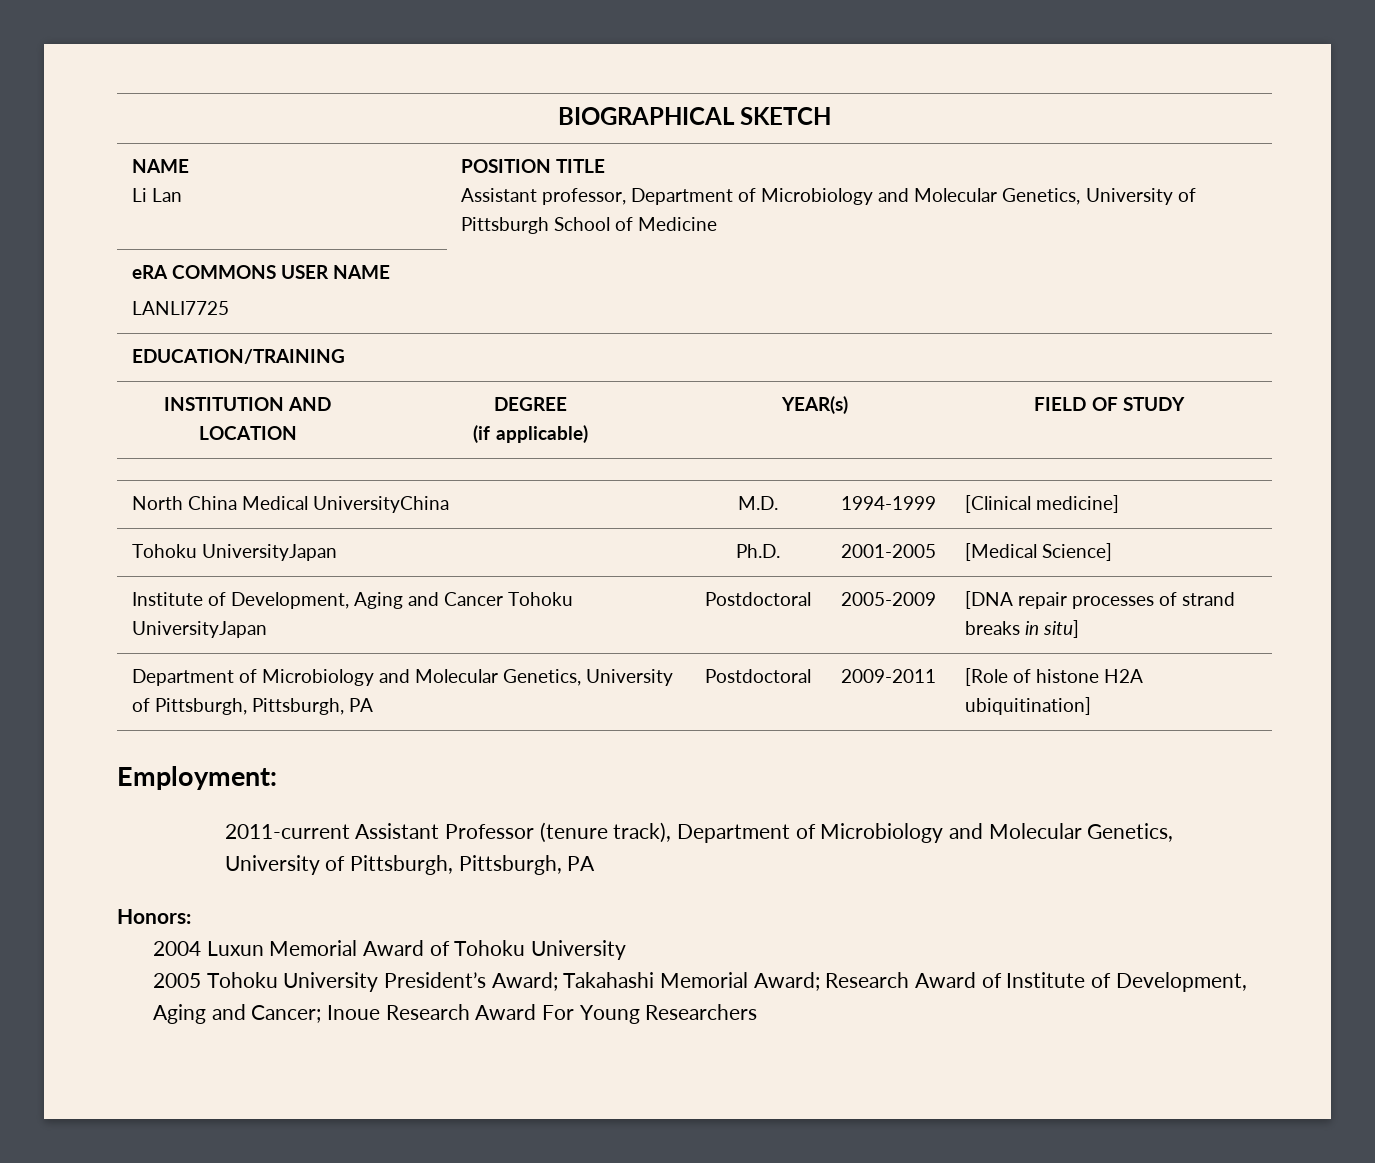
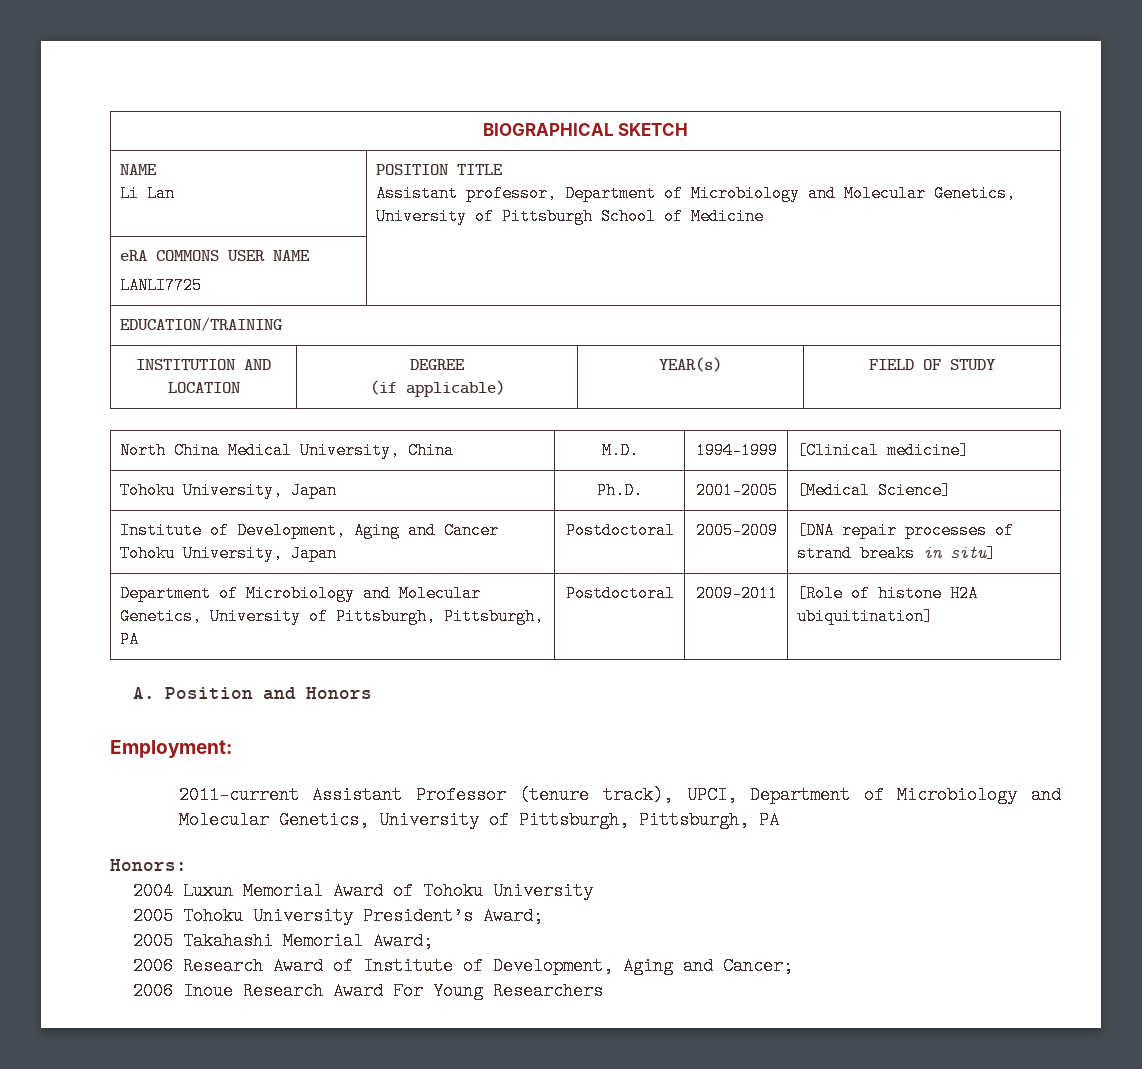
[312,496,449,513] UniversityChina -> [300,442,455,459] University, China
[201,544,337,561] UniversityJapan -> [183,482,338,499] University, Japan
[131,621,267,638] UniversityJapan -> [183,545,338,562] University, Japan
(1091, 706) none -> [132,687,372,700] // A. Position and Honors
(672, 832) none -> [686,786,737,804] UPCI,
(558, 981) none -> [132,932,173,950] // 2005
(820, 981) none -> [132,957,173,975] // 2006
(322, 1014) none -> [132,982,173,1000] // 2006

